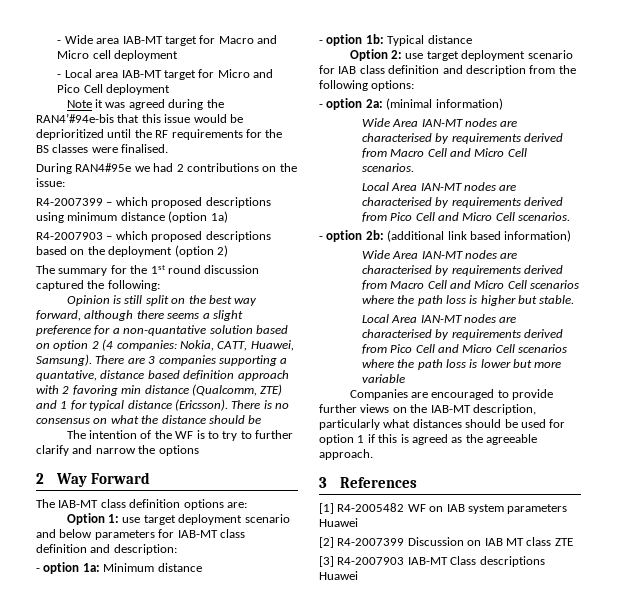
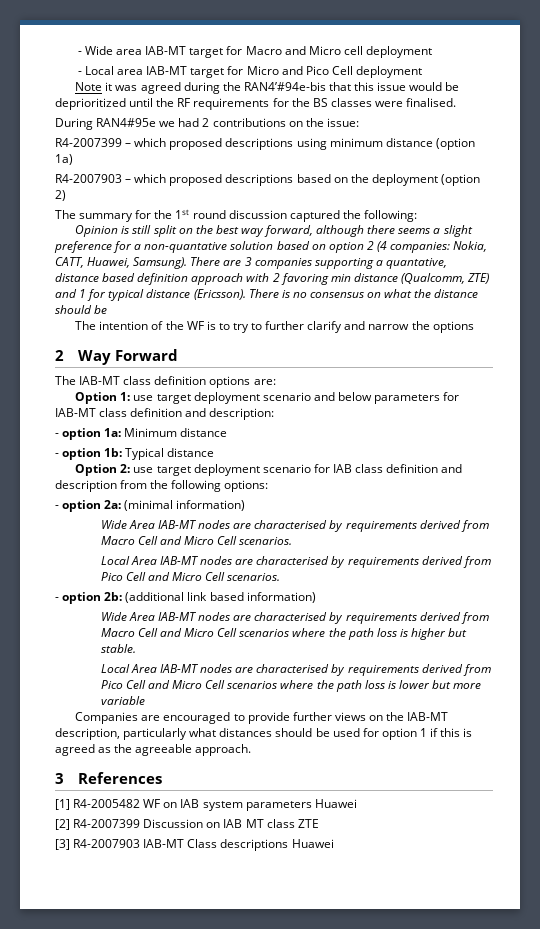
[421,119,463,127] IAN-MT -> [158,520,198,529] IAB-MT
[420,183,462,191] IAN-MT -> [160,556,200,565] IAB-MT
[421,251,463,259] IAN-MT -> [158,612,198,621] IAB-MT
[420,315,462,323] IAN-MT -> [160,664,200,673] IAB-MT

